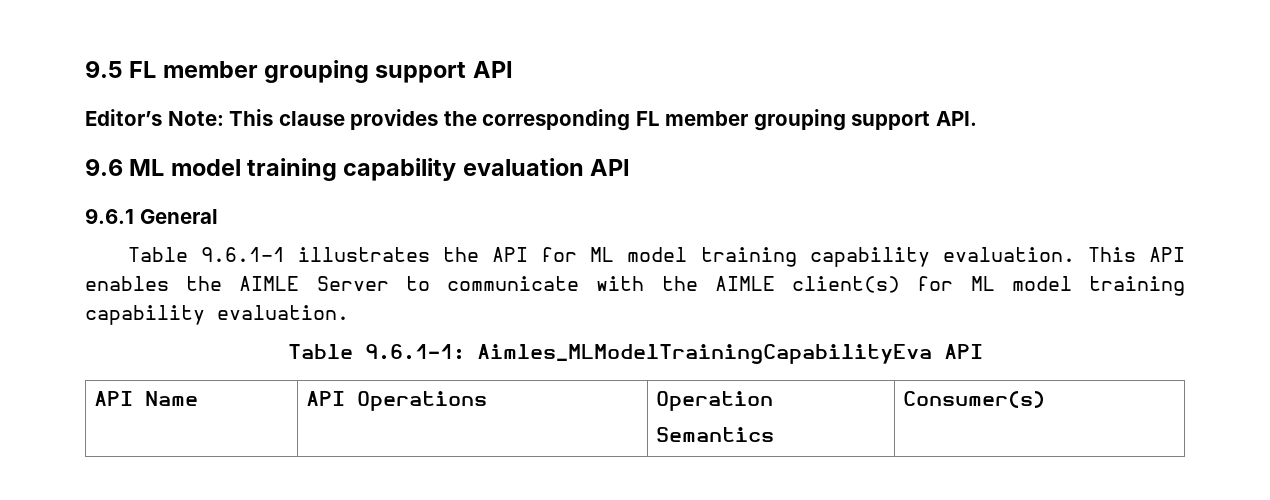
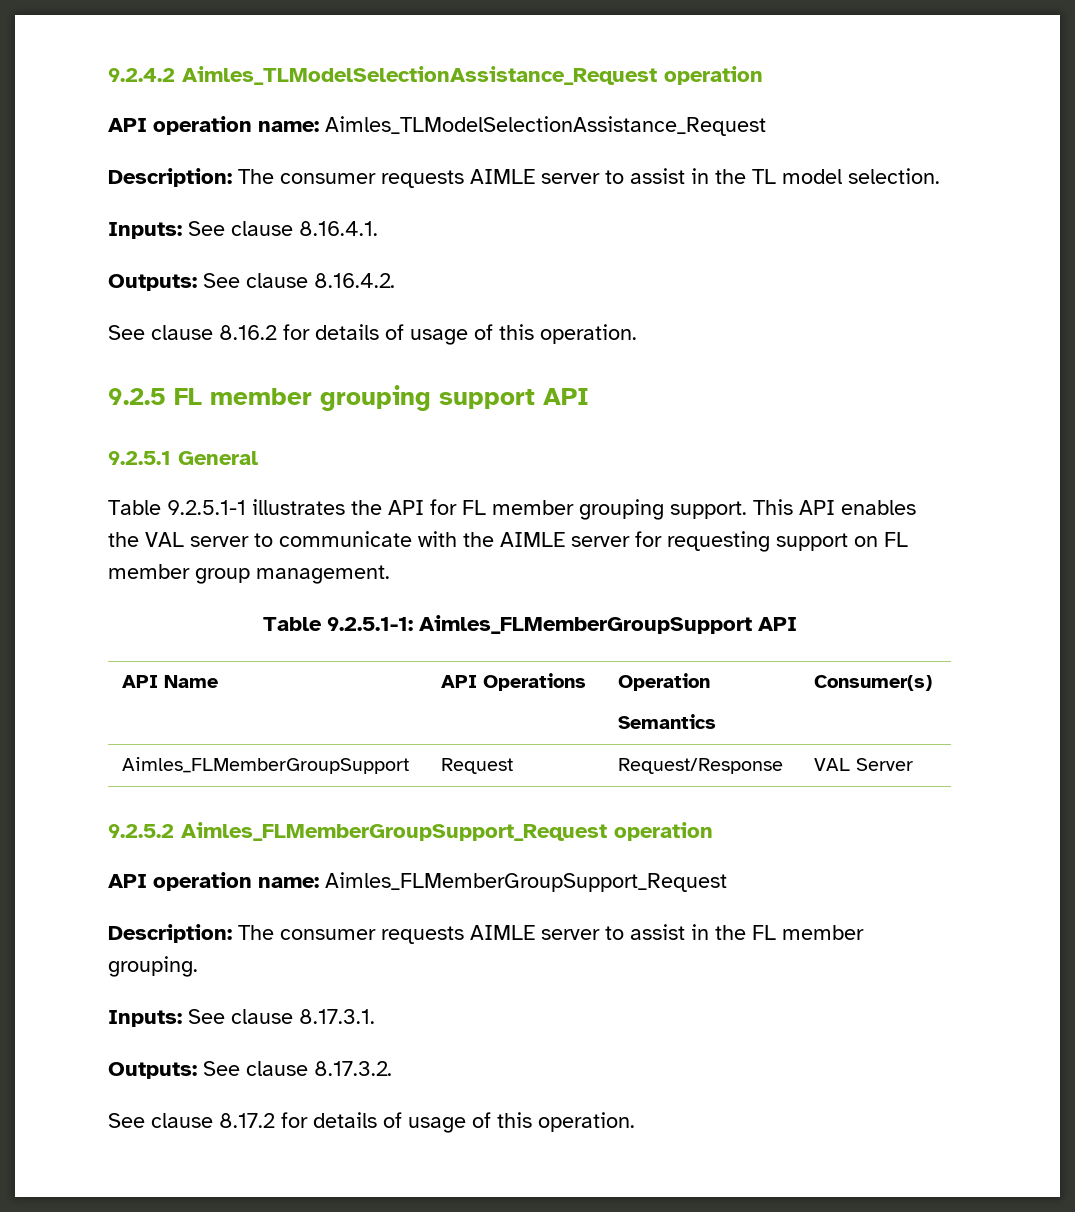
[85,60,123,78] 9.5 -> [108,66,763,85] [108,116,766,136] [108,168,940,188] [108,221,378,239] [108,273,396,291] [108,324,637,345] [108,388,166,405] 9.2.4.2 Aimles_TLModelSelectionAssistance_Request operation // API operation name: Aimles_TLModelSelectionAssistance_Request // Description: The consumer requests AIMLE server to assist in the TL model selection. // Inputs: See clause 8.16.4.1. // Outputs: See clause 8.16.4.2. // See clause 8.16.2 for details of usage of this operation. // 9.2.5
[85,109,977,131] [85,158,631,181] [85,208,134,224] Editor’s Note: This clause provides the corresponding FL member grouping support API. // 9.6 ML model training capability evaluation API // 9.6.1 -> [108,451,171,465] 9.2.5.1
[200,247,285,262] 9.6.1-1 -> [167,500,246,515] 9.2.5.1-1
[590,247,1075,267] ML model training capability evaluation. -> [462,499,747,520] FL member grouping support.
[239,276,389,291] AIMLE Server -> [145,532,249,547] VAL server
[792,276,1186,296] [85,305,349,325] [287,344,932,364] client(s) for ML model training capability evaluation. // Table 9.6.1-1: Aimles_MLModelTrainingCapabilityEva -> [571,531,908,552] [108,564,390,584] [262,615,752,634] server for requesting support on FL member group management. // Table 9.2.5.1-1: Aimles_FLMemberGroupSupport
(1046, 399) none -> [122,757,410,774] [441,758,514,774] [618,758,784,774] [814,758,914,771] [108,822,713,841] [108,872,727,892] [108,924,864,944] [108,956,198,977] [108,1009,375,1027] [108,1061,393,1079] [108,1112,635,1133] // Aimles_FLMemberGroupSupport | Request | Request/Response | VAL Server // 9.2.5.2 Aimles_FLMemberGroupSupport_Request operation // API operation name: Aimles_FLMemberGroupSupport_Request // Description: The consumer requests AIMLE server to assist in the FL member grouping. // Inputs: See clause 8.17.3.1. // Outputs: See clause 8.17.3.2. // See clause 8.17.2 for details of usage of this operation.

